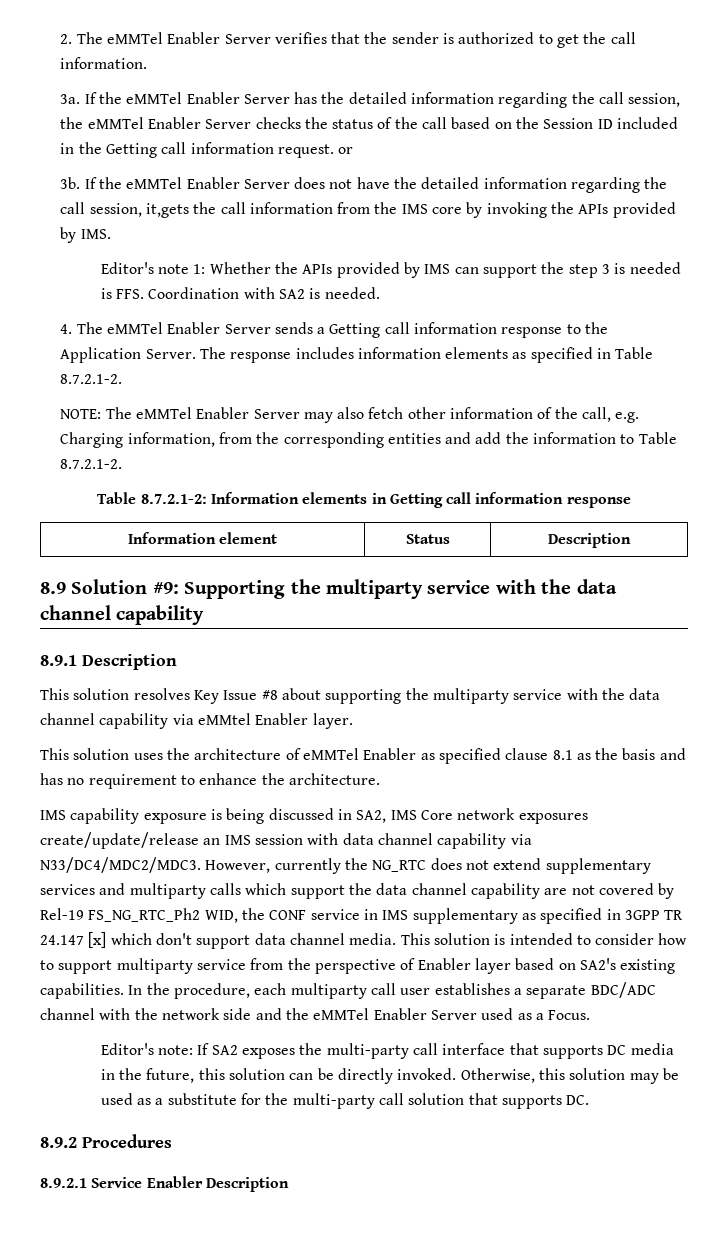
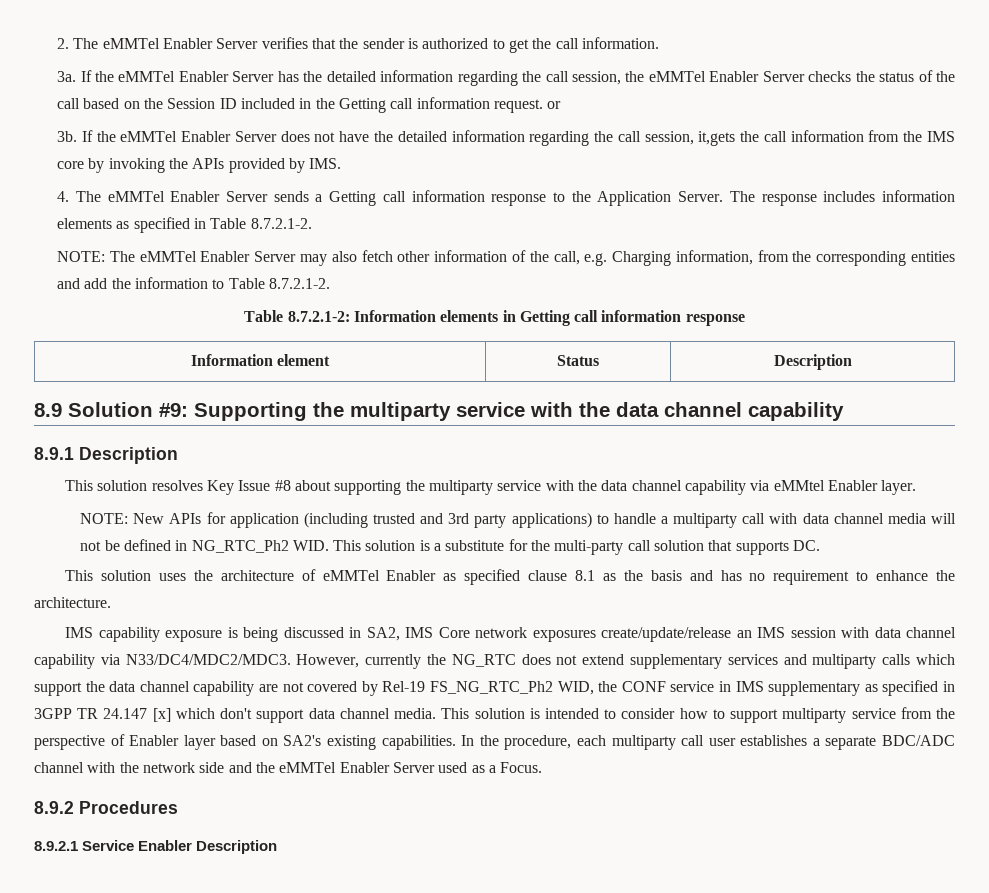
[100,262,681,278] [100,287,380,299] // Editor's note 1: Whether the APIs provided by IMS can support the step 3 is needed is FFS. Coordination with SA2 is needed. -> (342, 163) none
(353, 721) none -> [80,512,956,528] [80,539,820,555] // NOTE: New APIs for application (including trusted and 3rd party applications) to handle a multiparty call with data channel media will not be defined in NG_RTC_Ph2 WID. This solution is a substitute for the multi-party call solution that supports DC.
[100,1043,674,1059] [100,1068,679,1084] [100,1093,590,1109] // Editor's note: If SA2 exposes the multi-party call interface that supports DC media in the future, this solution can be directly invoked. Otherwise, this solution may be used as a substitute for the multi-party call solution that supports DC. -> (543, 767) none

